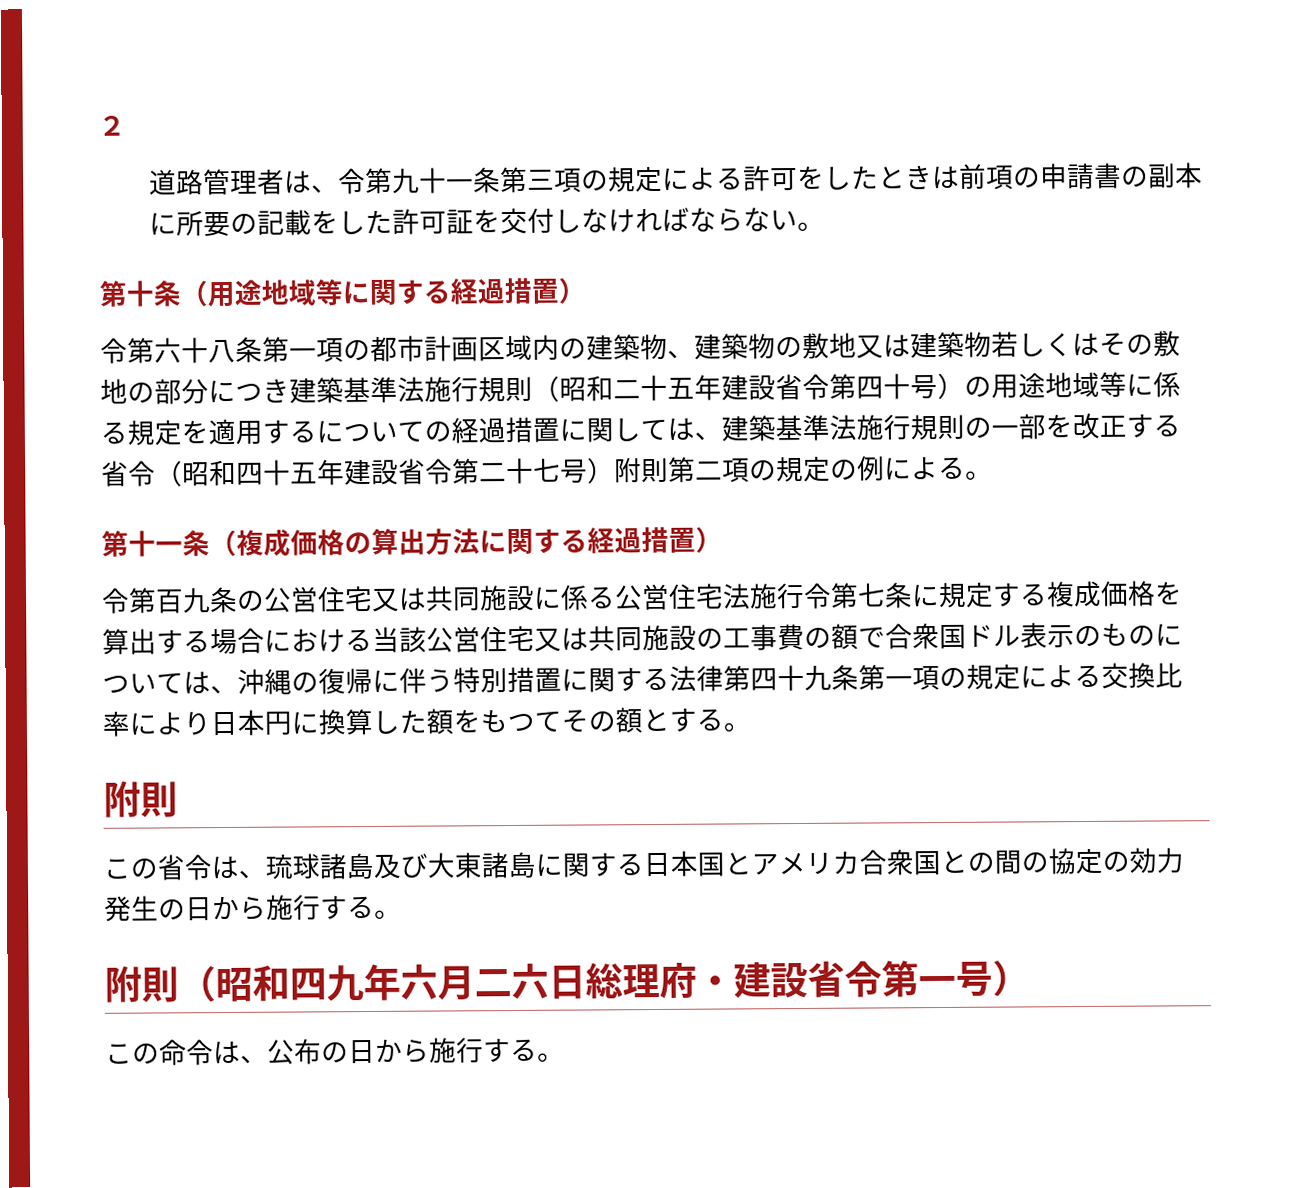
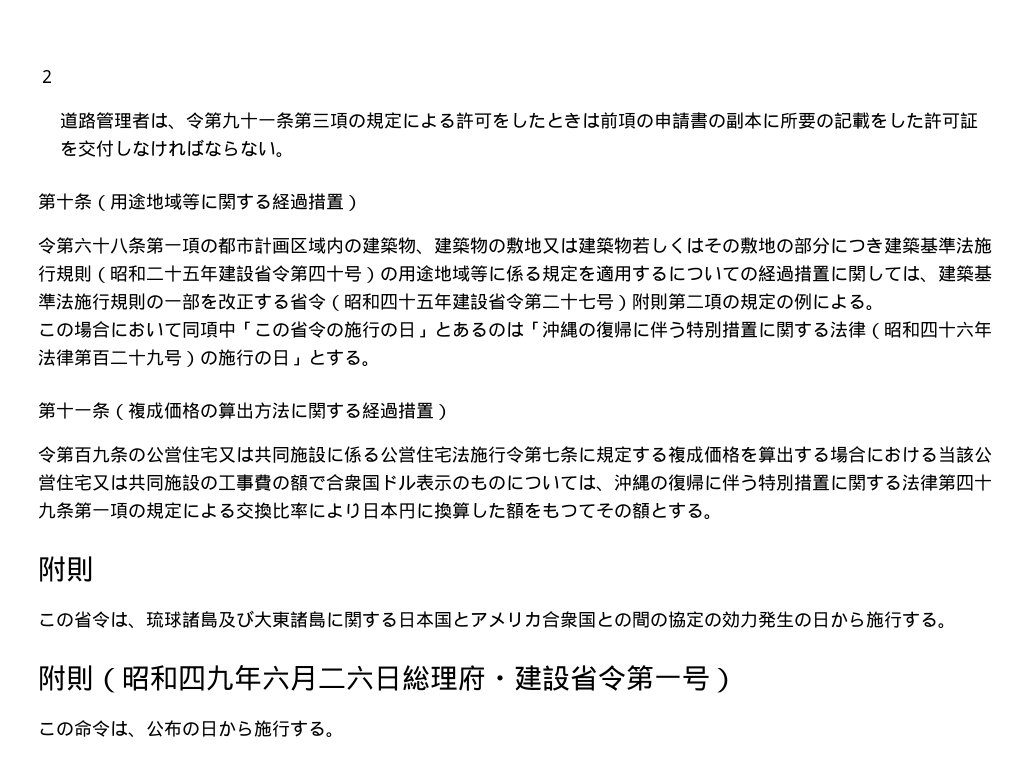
(993, 475) none -> [38,321,992,339] [38,349,380,367] // この場合において同項中「この省令の施行の日」とあるのは「沖縄の復帰に伴う特別措置に関する法律（昭和四十六年法律第百二十九号）の施行の日」とする。

